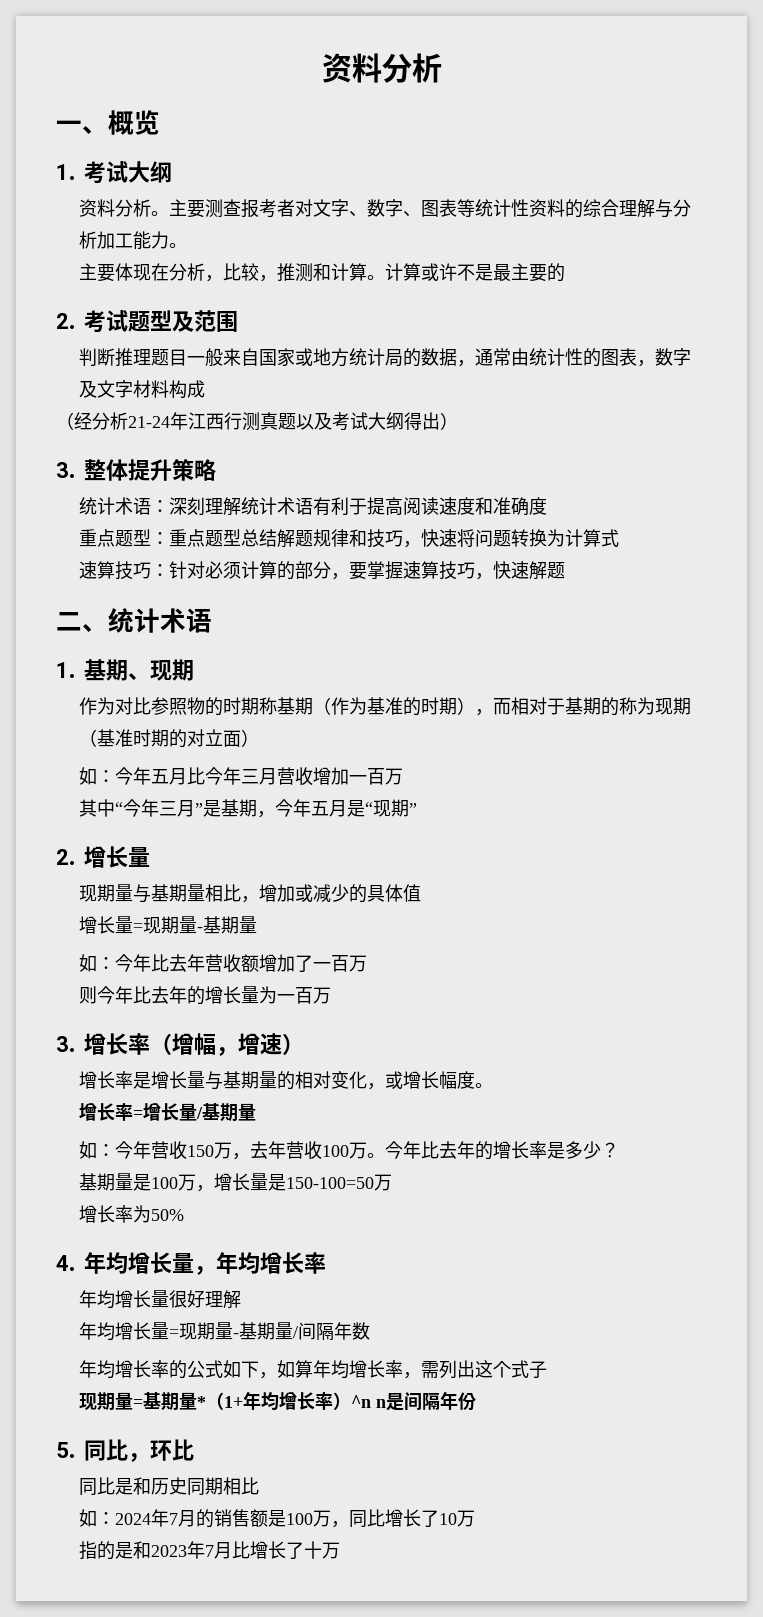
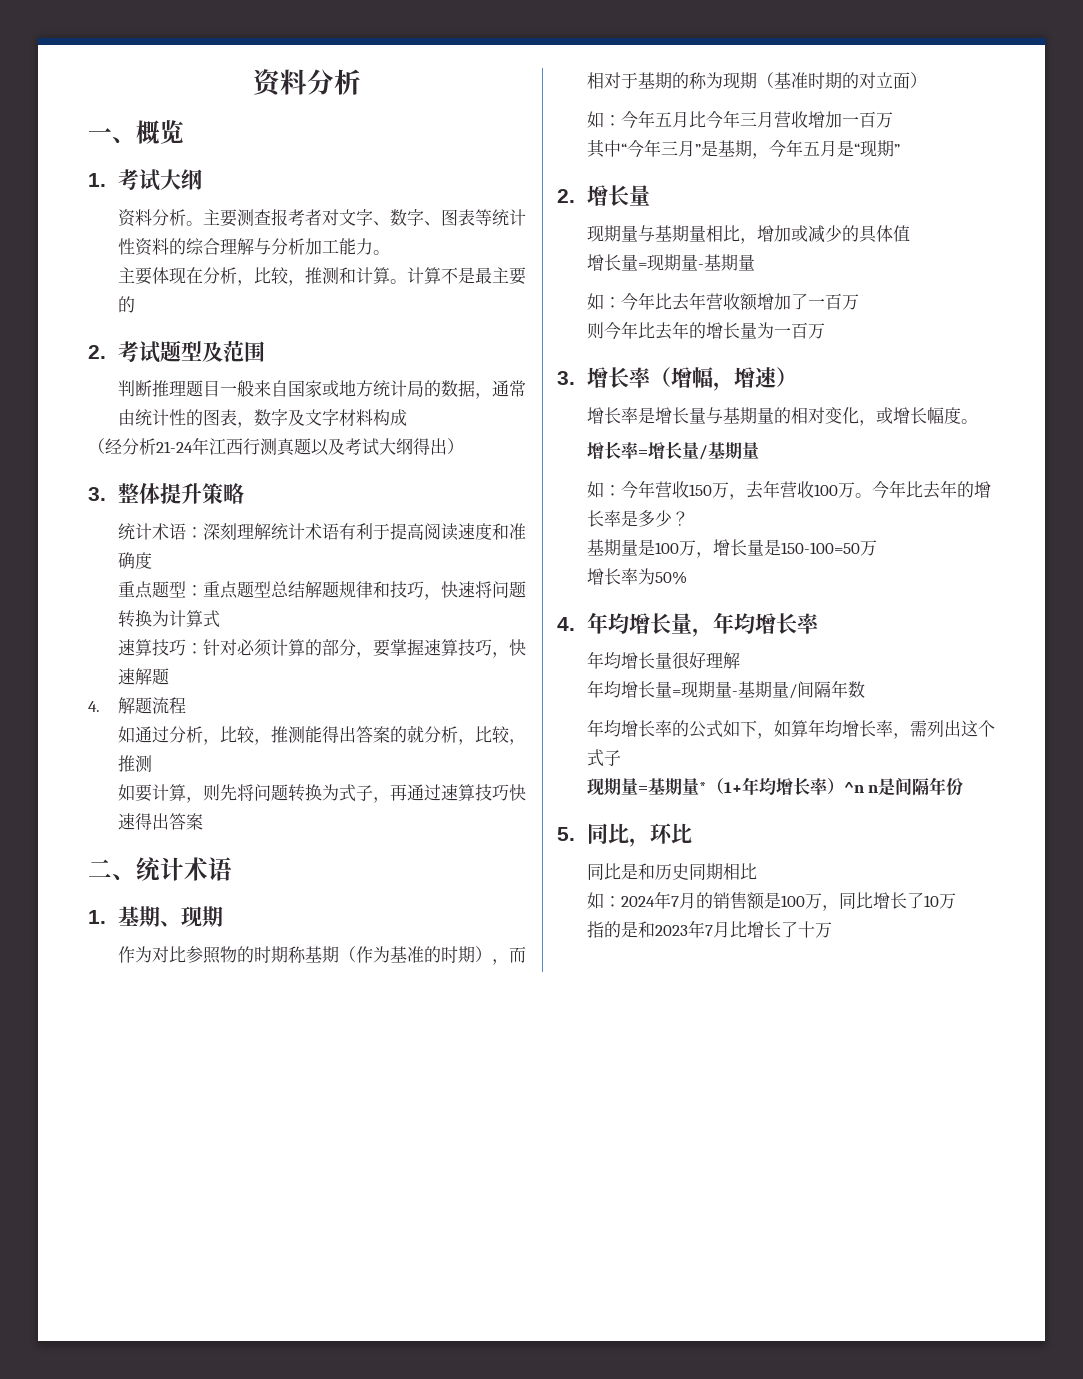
[420,263,457,281] 或许 -> (441, 275) none
(565, 570) none -> [88,697,186,714] [117,725,526,745] [117,755,152,772] [117,784,526,803] [117,813,203,830] // 4.解题流程 // 如通过分析，比较，推测能得出答案的就分析，比较，推测 // 如要计算，则先将问题转换为式子，再通过速算技巧快速得出答案

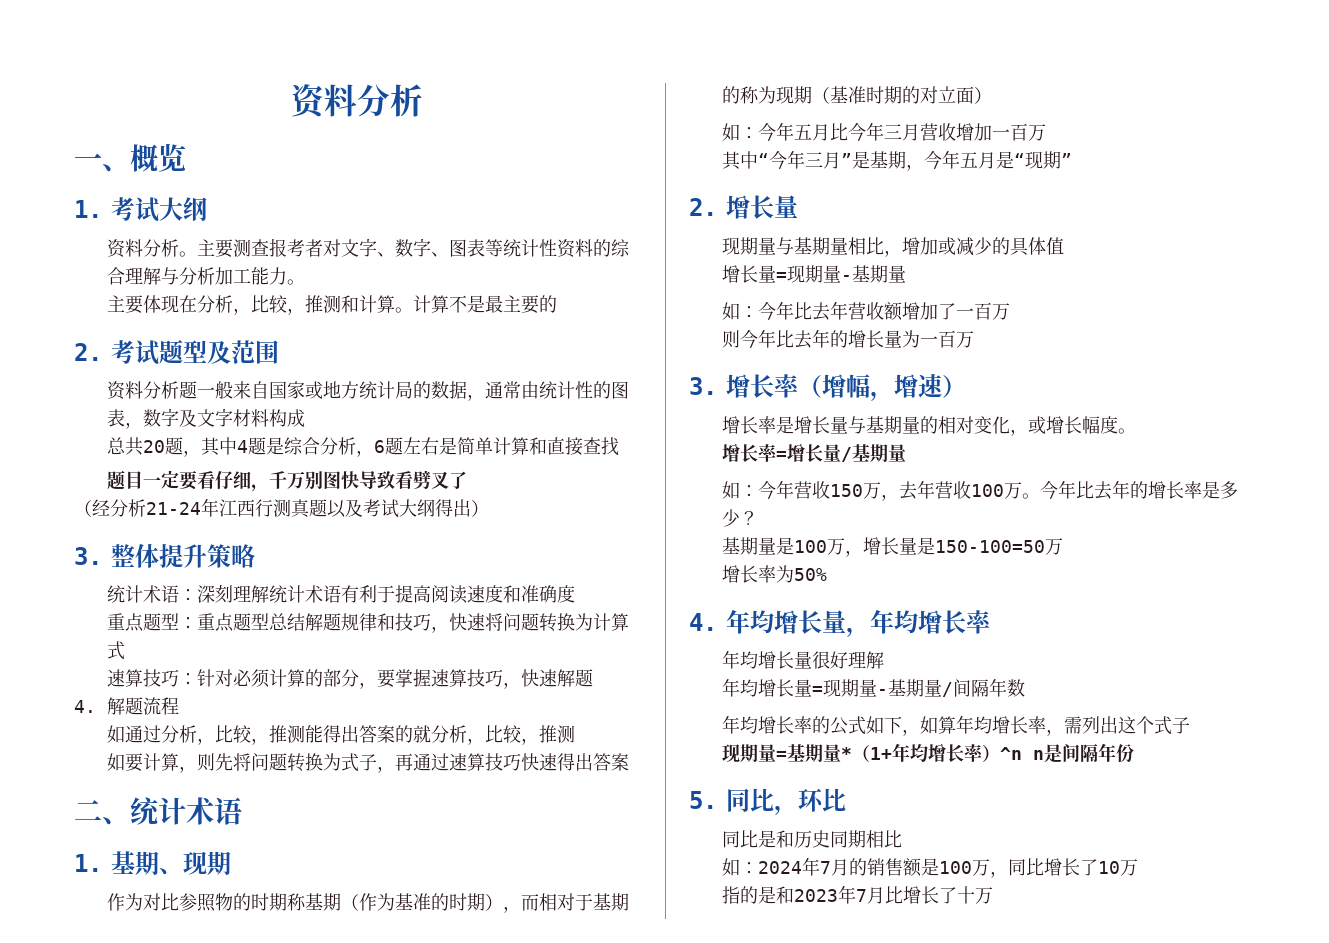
[117,380,220,397] 判断推理题目 -> [107,381,198,400] 资料分析题
(407, 417) none -> [107,437,620,457] [107,470,468,492] // 总共20题，其中4题是综合分析，6题左右是简单计算和直接查找 // 题目一定要看仔细，千万别图快导致看劈叉了

